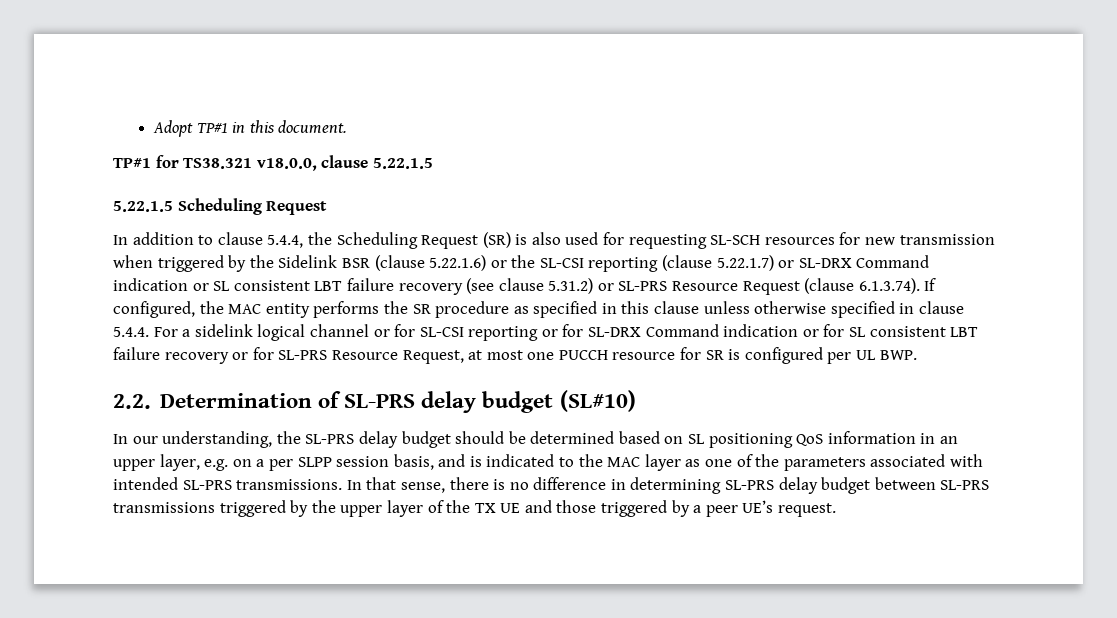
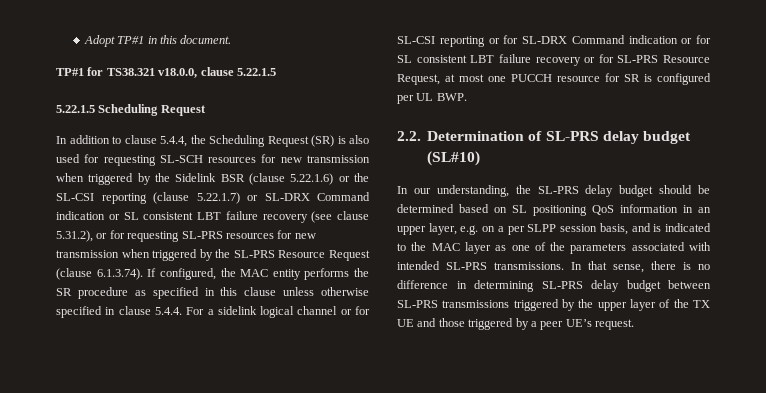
[548,278,614,294] 5.31.2) or -> [56,230,316,242] [56,249,231,261] 5.31.2), or for requesting SL-PRS resources for new transmission when triggered by the

